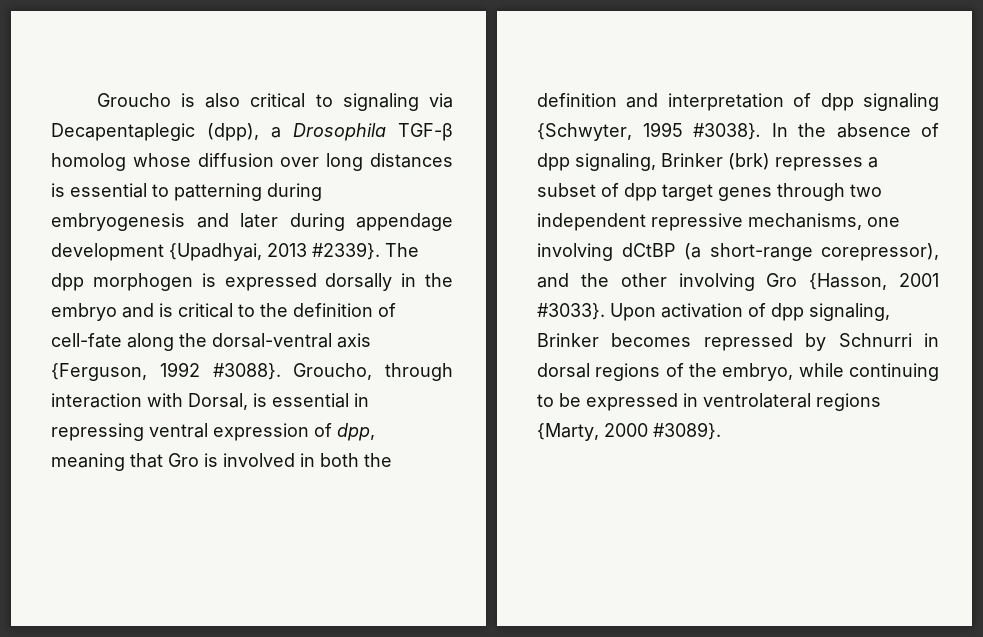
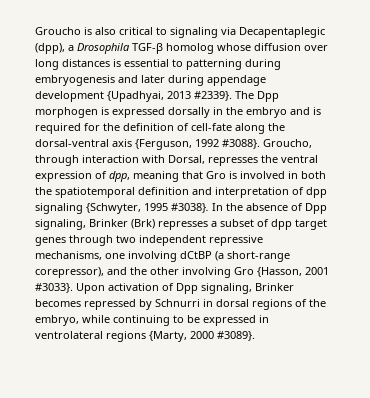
[51,273,84,291] dpp -> [257,91,279,102] Dpp
[178,303,255,318] critical to -> [35,123,100,134] required for
[253,393,369,408] [51,423,144,441] is essential in repressing -> [208,155,278,166] represses the
(392, 460) none -> [55,187,135,198] spatiotemporal
[537,153,770,171] dpp signaling, Brinker (brk) -> [305,203,327,214] [35,219,155,230] Dpp signaling, Brinker (Brk)
[771,303,804,321] dpp -> [176,283,198,294] Dpp

